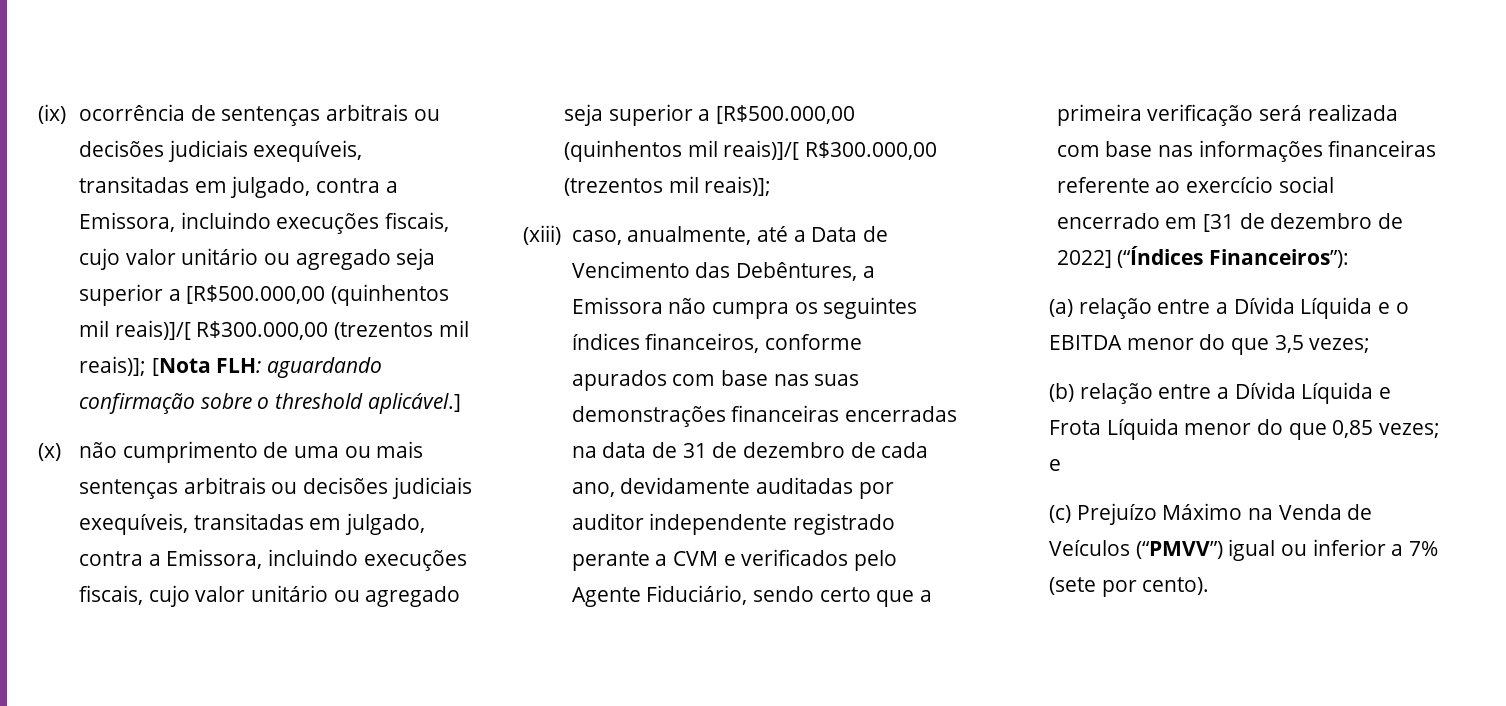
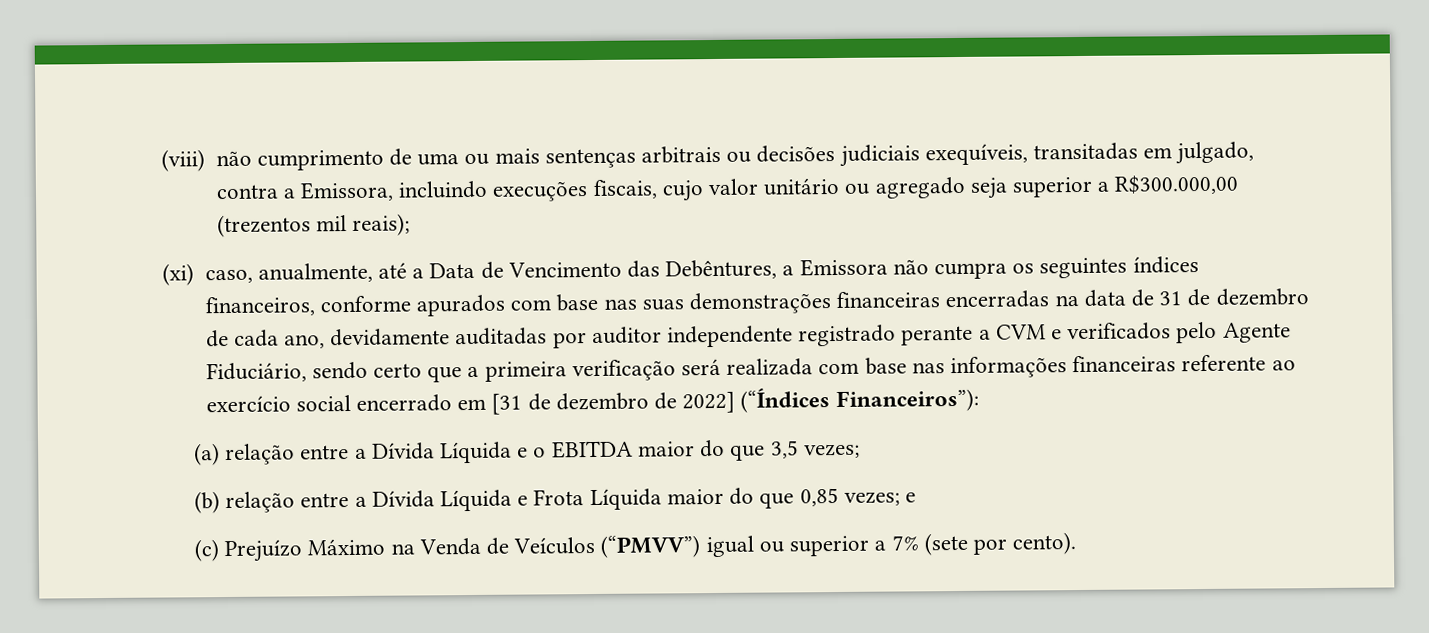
[38,104,440,126] [78,140,363,162] [78,176,398,198] [78,212,449,234] [78,248,436,270] [78,284,449,306] [78,320,469,340] [78,356,382,378] [78,393,461,414] [38,443,61,461] (ix) ocorrência de sentenças arbitrais ou decisões judiciais exequíveis, transitadas em julgado, contra a Emissora, incluindo execuções fiscais, cujo valor unitário ou agregado seja superior a [R$500.000,00 (quinhentos mil reais)]/[ R$300.000,00 (trezentos mil reais)]; [Nota FLH: aguardando confirmação sobre o threshold aplicável.] // (x) -> [161,149,205,172] (viii)
[715,105,855,124] [563,140,937,162] [563,176,772,196] [523,225,561,245] [R$500.000,00 (quinhentos mil reais)]/[ R$300.000,00 (trezentos mil reais)]; // (xiii) -> [1114,174,1240,195] [216,213,410,238] [162,263,194,286] R$300.000,00 (trezentos mil reais); // (xi)
[1126,338,1194,350] menor -> [637,441,695,457] maior
[1184,423,1252,435] menor -> [666,488,724,505] maior
[1312,539,1386,556] inferior -> [789,535,870,557] superior

